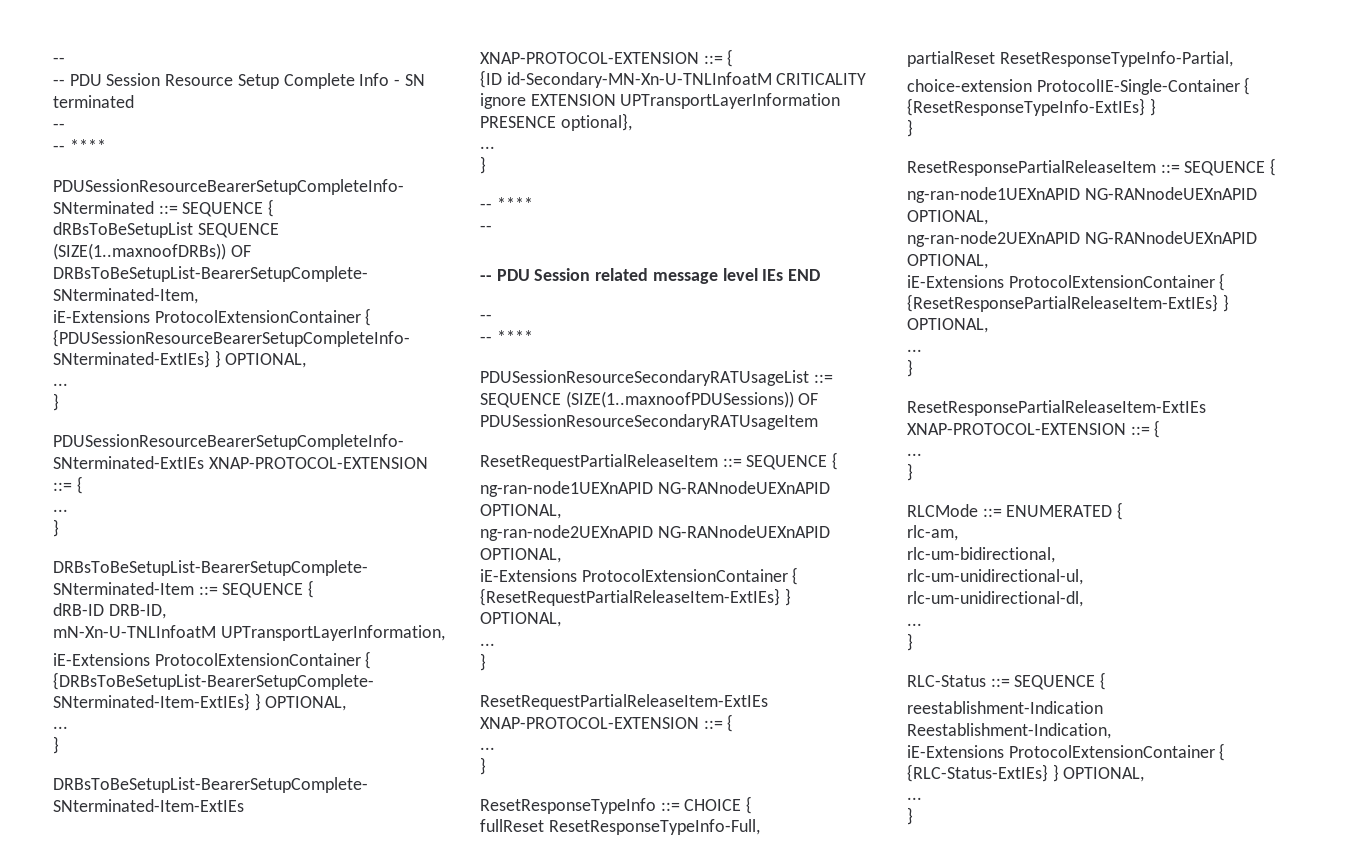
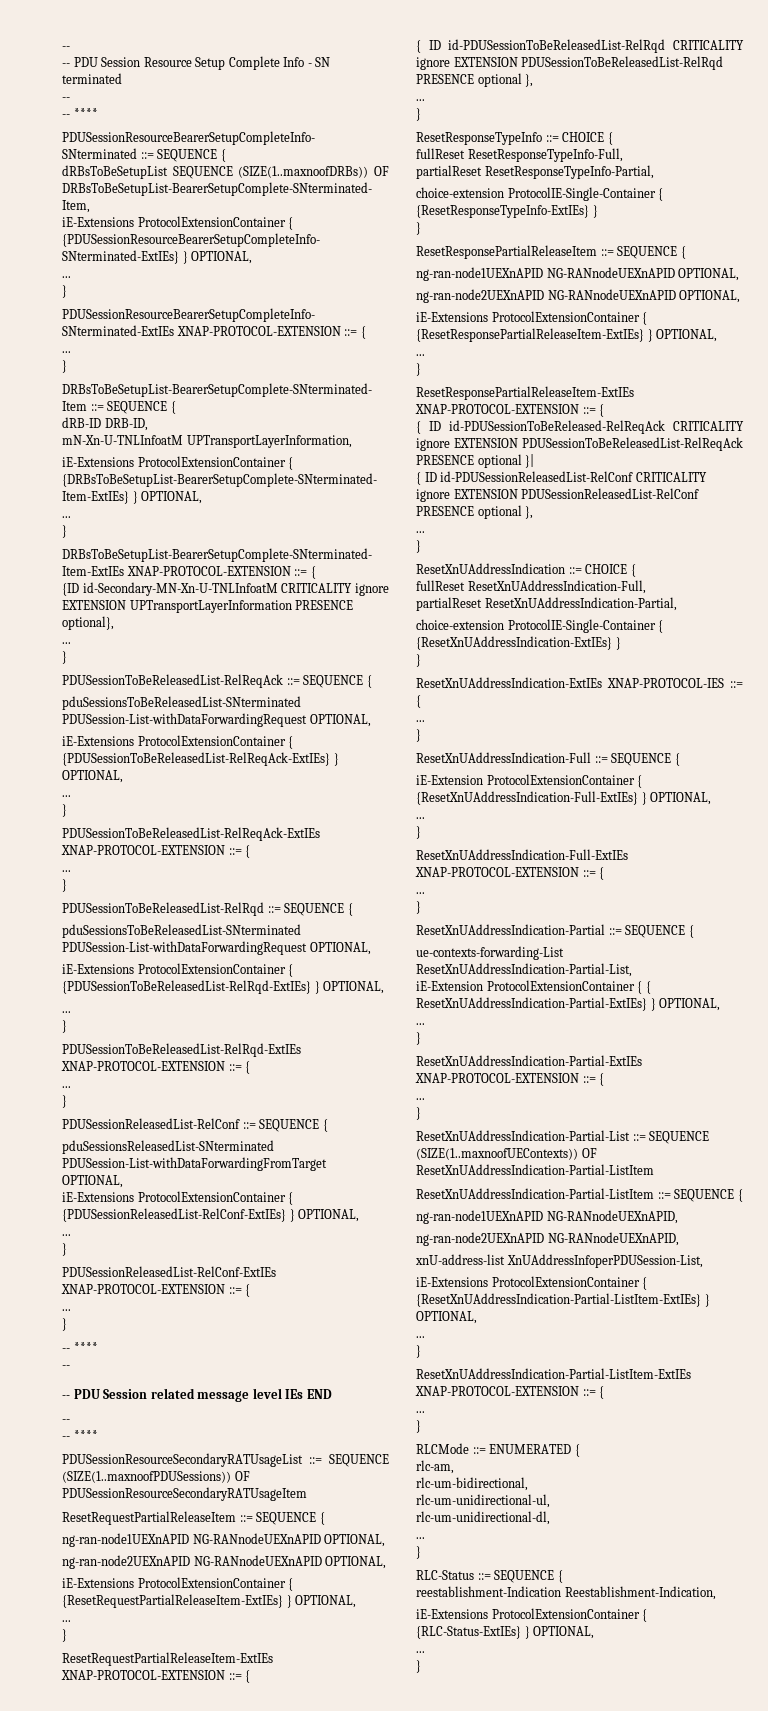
(486, 165) none -> [62,674,372,688] [62,696,301,710] [62,713,371,727] [62,735,294,749] [62,752,339,766] [62,770,123,783] [62,795,71,797] [62,804,67,817] [62,827,320,841] [61,845,251,858] [62,870,71,872] [62,879,67,892] [62,902,353,916] [62,924,301,938] [62,941,371,955] [62,963,294,977] [62,980,385,994] [62,1011,71,1013] [62,1020,67,1033] [62,1043,301,1057] [61,1061,251,1074] [62,1086,71,1088] [62,1095,67,1108] [62,1118,328,1132] [62,1140,274,1154] [62,1157,327,1171] [62,1175,123,1188] [62,1191,294,1205] [62,1208,360,1222] [62,1234,71,1236] [62,1243,67,1256] [62,1266,276,1277] [61,1284,251,1297] [62,1309,71,1311] [62,1318,67,1331] // PDUSessionToBeReleasedList-RelReqAck ::= SEQUENCE { // pduSessionsToBeReleasedList-SNterminated PDUSession-List-withDataForwardingRequest OPTIONAL, // iE-Extensions ProtocolExtensionContainer { {PDUSessionToBeReleasedList-RelReqAck-ExtIEs} } OPTIONAL, // ... // } // PDUSessionToBeReleasedList-RelReqAck-ExtIEs XNAP-PROTOCOL-EXTENSION ::= { // ... // } // PDUSessionToBeReleasedList-RelRqd ::= SEQUENCE { // pduSessionsToBeReleasedList-SNterminated PDUSession-List-withDataForwardingRequest OPTIONAL, // iE-Extensions ProtocolExtensionContainer { {PDUSessionToBeReleasedList-RelRqd-ExtIEs} } OPTIONAL, // ... // } // PDUSessionToBeReleasedList-RelRqd-ExtIEs XNAP-PROTOCOL-EXTENSION ::= { // ... // } // PDUSessionReleasedList-RelConf ::= SEQUENCE { // pduSessionsReleasedList-SNterminated PDUSession-List-withDataForwardingFromTarget OPTIONAL, // iE-Extensions ProtocolExtensionContainer { {PDUSessionReleasedList-RelConf-ExtIEs} } OPTIONAL, // ... // } // PDUSessionReleasedList-RelConf-ExtIEs XNAP-PROTOCOL-EXTENSION ::= { // ... // }
(734, 723) none -> [416,39,744,53] [416,56,724,70] [416,73,534,87] // { ID id-PDUSessionToBeReleasedList-RelRqd CRITICALITY ignore EXTENSION PDUSessionToBeReleasedList-RelRqd PRESENCE optional },
(1161, 429) none -> [416,420,744,434] [416,437,743,451] [416,454,535,468] [416,471,707,485] [416,488,700,502] [416,505,534,519] [416,531,425,533] [416,540,421,553] [416,563,636,577] [416,580,646,594] [416,597,677,611] [416,619,664,633] [416,636,621,650] [416,654,421,667] [416,677,743,688] [416,695,421,708] [416,720,425,722] [416,729,421,742] [416,752,680,766] [416,774,643,788] [416,791,712,805] [416,817,425,819] [416,826,421,839] [416,849,628,860] [415,867,605,880] [416,892,425,894] [416,901,421,914] [416,924,694,938] [416,946,564,960] [416,963,632,977] [416,980,651,994] [416,997,721,1011] [416,1023,425,1025] [416,1032,421,1045] [416,1055,642,1066] [415,1073,605,1086] [416,1098,425,1100] [416,1107,421,1120] [416,1130,710,1144] [416,1148,597,1160] [416,1164,654,1175] [416,1188,743,1202] [416,1210,678,1224] [416,1232,679,1246] [415,1254,703,1268] [416,1276,648,1290] [416,1293,710,1307] [416,1311,477,1324] [416,1336,425,1338] [416,1345,421,1358] [416,1368,691,1379] [415,1386,605,1399] // { ID id-PDUSessionToBeReleased-RelReqAck CRITICALITY ignore EXTENSION PDUSessionToBeReleasedList-RelReqAck PRESENCE optional }| // { ID id-PDUSessionReleasedList-RelConf CRITICALITY ignore EXTENSION PDUSessionReleasedList-RelConf PRESENCE optional }, // ... // } // ResetXnUAddressIndication ::= CHOICE { // fullReset ResetXnUAddressIndication-Full, // partialReset ResetXnUAddressIndication-Partial, // choice-extension ProtocolIE-Single-Container { {ResetXnUAddressIndication-ExtIEs} } // } // ResetXnUAddressIndication-ExtIEs XNAP-PROTOCOL-IES ::= { // ... // } // ResetXnUAddressIndication-Full ::= SEQUENCE { // iE-Extension ProtocolExtensionContainer { {ResetXnUAddressIndication-Full-ExtIEs} } OPTIONAL, // ... // } // ResetXnUAddressIndication-Full-ExtIEs XNAP-PROTOCOL-EXTENSION ::= { // ... // } // ResetXnUAddressIndication-Partial ::= SEQUENCE { // ue-contexts-forwarding-List ResetXnUAddressIndication-Partial-List, // iE-Extension ProtocolExtensionContainer { { ResetXnUAddressIndication-Partial-ExtIEs} } OPTIONAL, // ... // } // ResetXnUAddressIndication-Partial-ExtIEs XNAP-PROTOCOL-EXTENSION ::= { // ... // } // ResetXnUAddressIndication-Partial-List ::= SEQUENCE (SIZE(1..maxnoofUEContexts)) OF ResetXnUAddressIndication-Partial-ListItem // ResetXnUAddressIndication-Partial-ListItem ::= SEQUENCE { // ng-ran-node1UEXnAPID NG-RANnodeUEXnAPID, // ng-ran-node2UEXnAPID NG-RANnodeUEXnAPID, // xnU-address-list XnUAddressInfoperPDUSession-List, // iE-Extensions ProtocolExtensionContainer { {ResetXnUAddressIndication-Partial-ListItem-ExtIEs} } OPTIONAL, // ... // } // ResetXnUAddressIndication-Partial-ListItem-ExtIEs XNAP-PROTOCOL-EXTENSION ::= {

